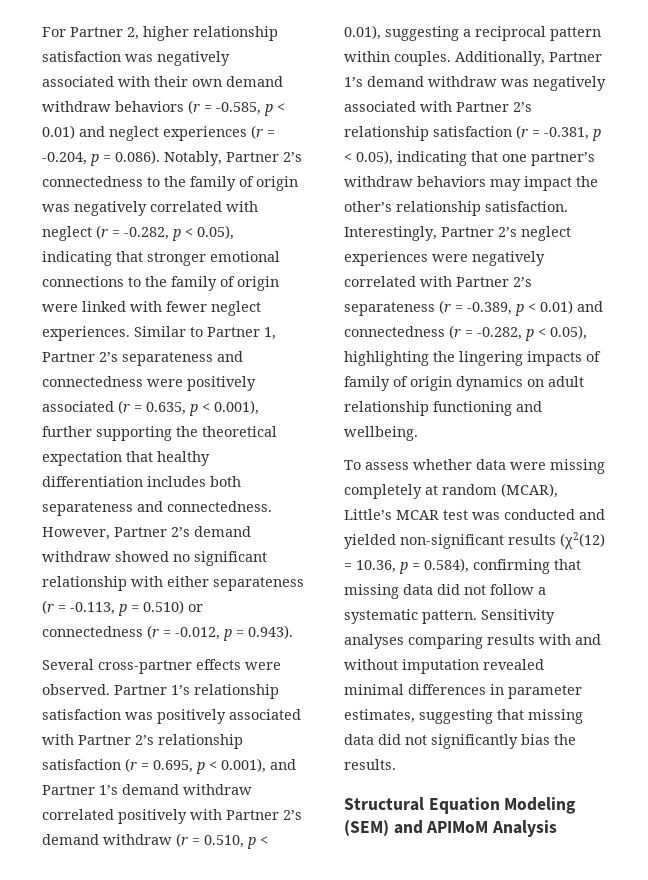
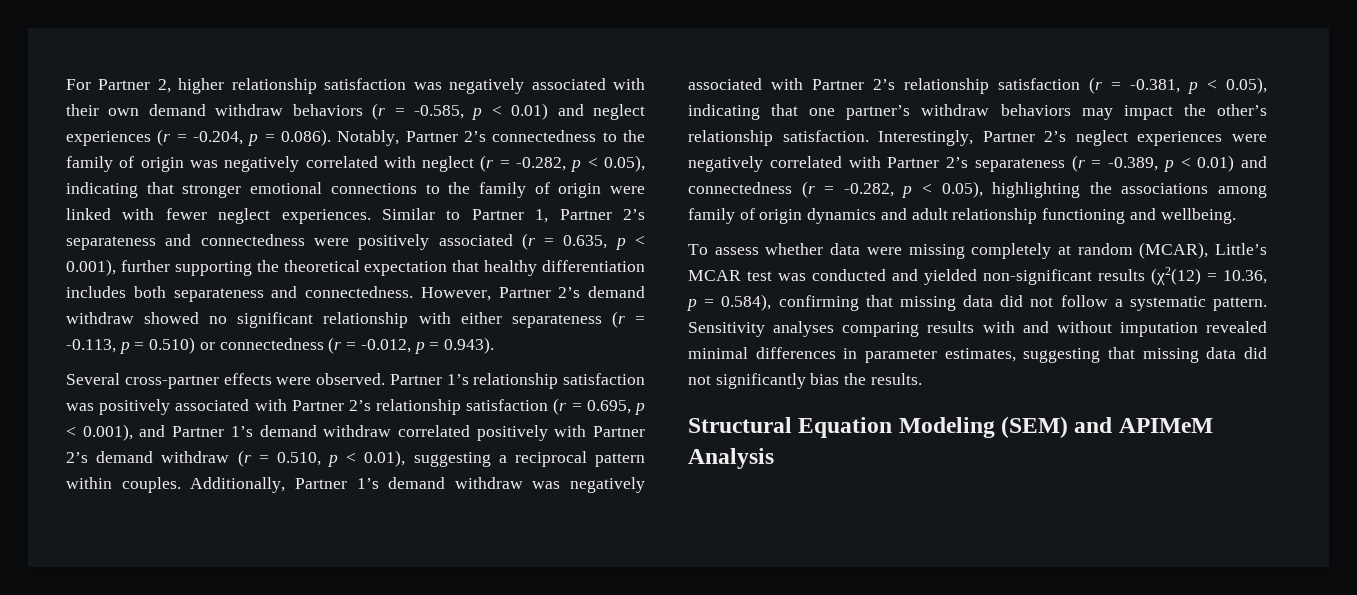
[459,351,601,366] lingering impacts of -> [1121,183,1267,198] associations among
[527,379,544,387] on -> [880,208,907,220] and
[426,821,489,833] APIMoM -> [1118,418,1213,433] APIMeM

